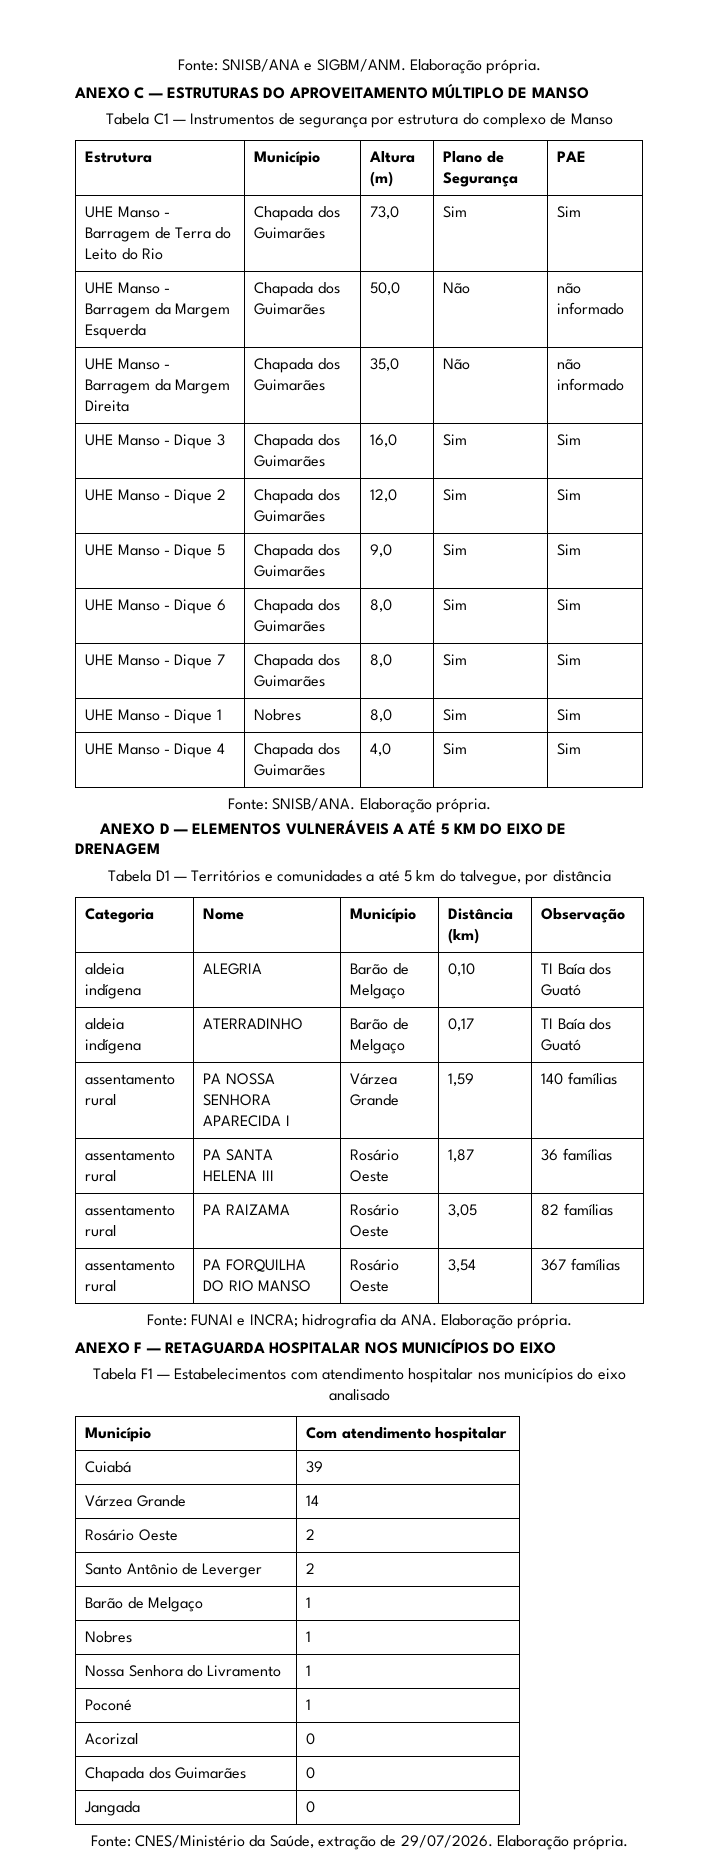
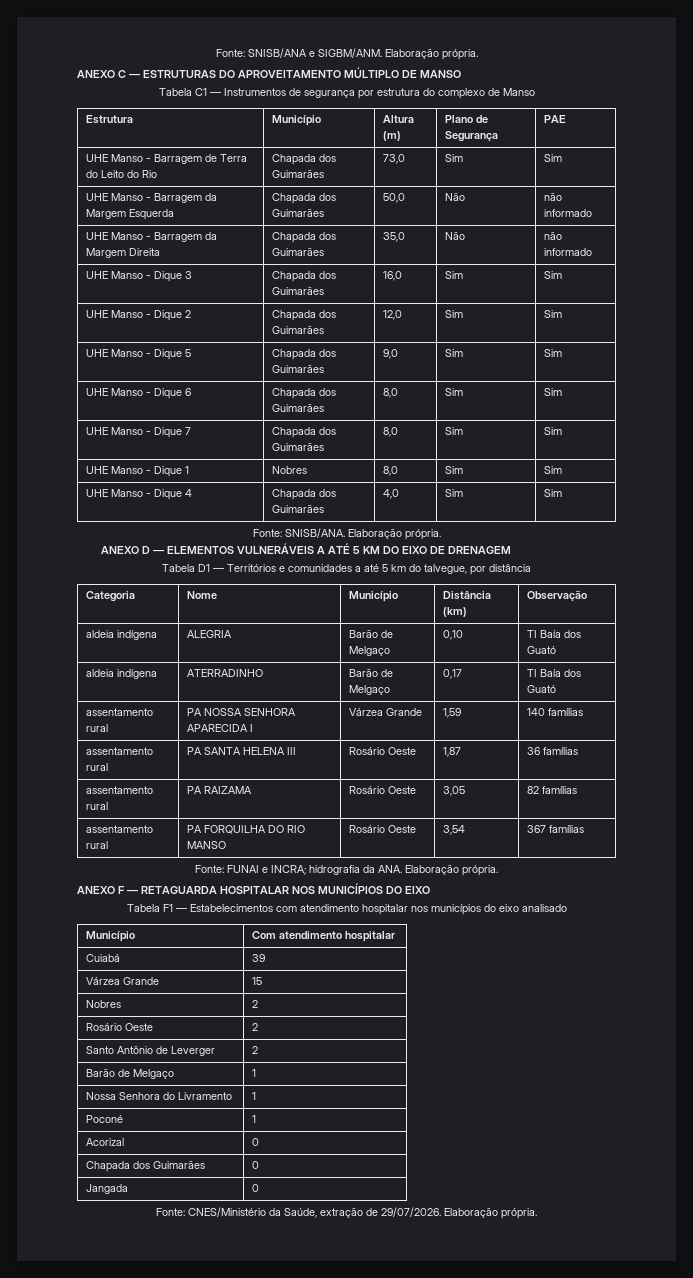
[306,1495,320,1506] 14 -> [251,977,262,985] [85,1000,121,1008] [251,1000,258,1008] 15 // Nobres | 2
[85,1631,133,1643] [306,1631,312,1642] // Nobres | 1 -> (256, 1073) none

